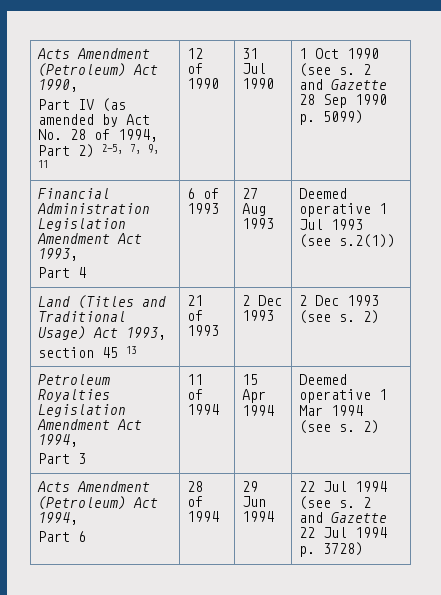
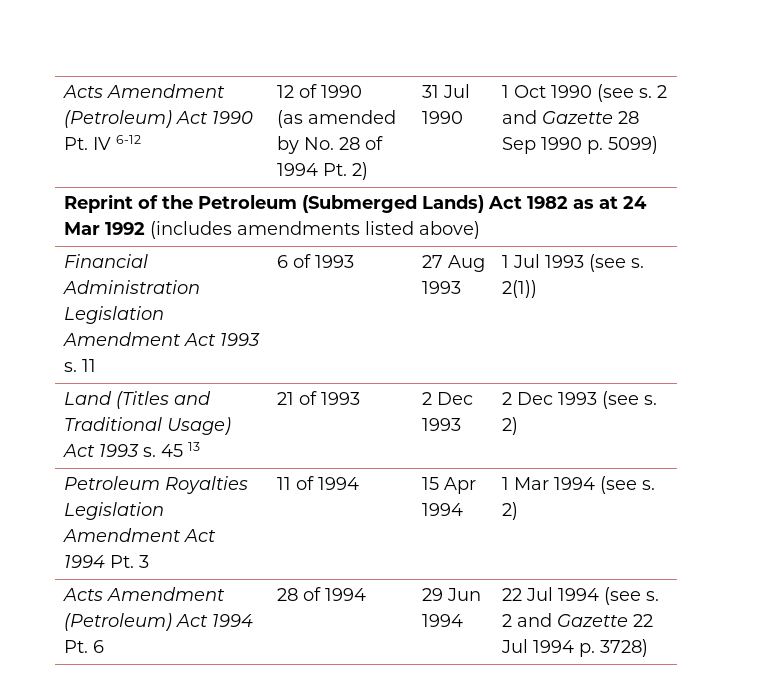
[37,48,151,59] [38,63,159,77] [38,79,79,92] [38,98,127,112] [38,114,151,127] [38,129,159,142] [38,144,159,158] [38,160,49,168] [187,48,204,59] [187,63,204,74] [187,78,220,89] Acts Amendment (Petroleum) Act 1990, // Part IV (as amended by Act No. 28 of 1994, Part 2) 2-5, 7, 9, 11 | 12 of 1990 -> [62,84,225,98] [63,110,253,128] [63,135,141,150] [276,84,362,98] [276,110,396,128] [276,136,383,154] [276,162,368,180] Acts Amendment (Petroleum) Act 1990 Pt. IV 6-12 | 12 of 1990 // (as amended by No. 28 of 1994 Pt. 2)
(364, 117) none -> [63,194,647,213] [63,221,480,239] // Reprint of the Petroleum (Submerged Lands) Act 1982 as at 24 Mar 1992 (includes amendments listed above)
[38,248,79,261] [38,267,87,278] 1993, // Part 4 -> [219,333,260,346] [63,359,96,372] 1993 s. 11
[299,188,348,199] [299,203,372,217] Deemed operative -> (461, 287) none
[339,234,396,248] s.2(1)) -> [630,258,644,268] [501,280,537,298] s. 2(1))
[126,327,167,340] [38,347,95,358] 1993, // section -> [98,444,156,457] 1993 s.
[38,434,79,447] [38,453,71,464] 1994, // Part -> [63,555,134,568] 1994 Pt.
[299,374,348,385] [299,389,372,403] Deemed operative -> (463, 509) none
[38,512,79,525] [38,531,71,542] 1994, // Part -> [211,614,253,627] [63,640,88,653] 1994 Pt.

